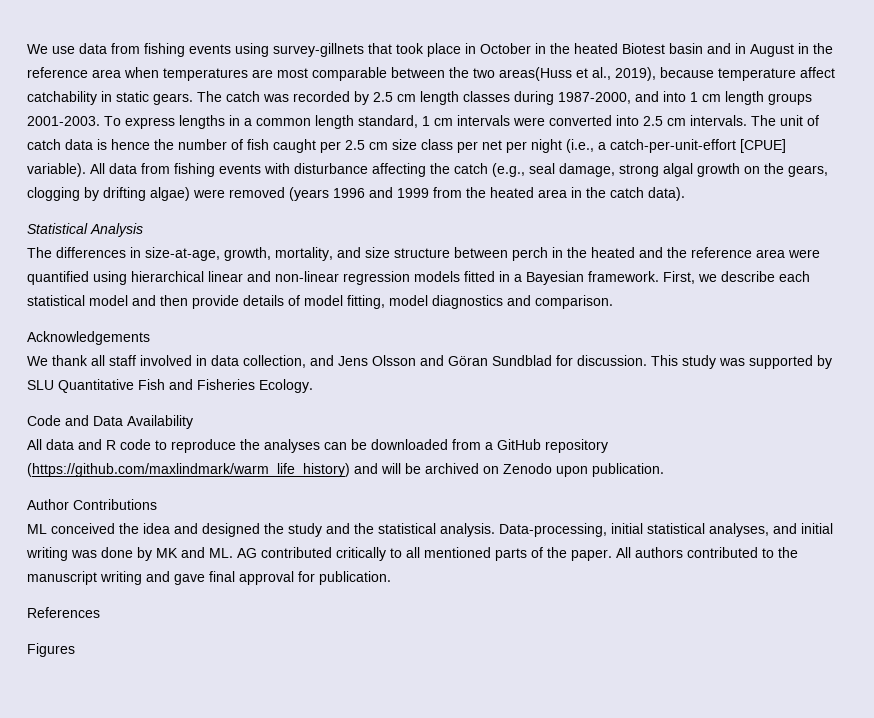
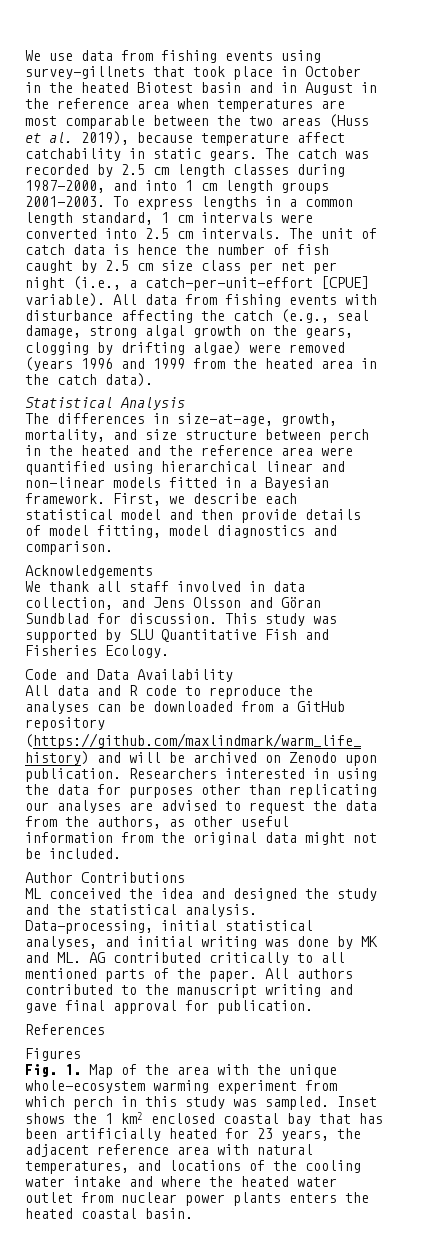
[499,67,611,81] areas(Huss et al., -> [281,114,369,128] [25,132,73,143] areas (Huss et al.
[320,141,341,153] per -> [81,260,97,273] by
[343,271,410,285] regression -> (105, 482) none
(664, 470) none -> [129,768,377,781] [25,784,377,798] [25,800,377,814] [25,816,289,829] [25,832,377,845] [25,848,121,859] Researchers interested in using the data for purposes other than replicating our analyses are advised to request the data from the authors, as other useful information from the original data might not be included.
(75, 650) none -> [25,1064,337,1078] [25,1080,337,1094] [25,1096,377,1110] [25,1112,383,1126] [25,1128,361,1141] [25,1144,313,1157] [25,1160,361,1174] [25,1176,337,1187] [25,1192,369,1206] [25,1208,193,1219] // Fig. 1. Map of the area with the unique whole-ecosystem warming experiment from which perch in this study was sampled. Inset shows the 1 km2 enclosed coastal bay that has been artificially heated for 23 years, the adjacent reference area with natural temperatures, and locations of the cooling water intake and where the heated water outlet from nuclear power plants enters the heated coastal basin.

